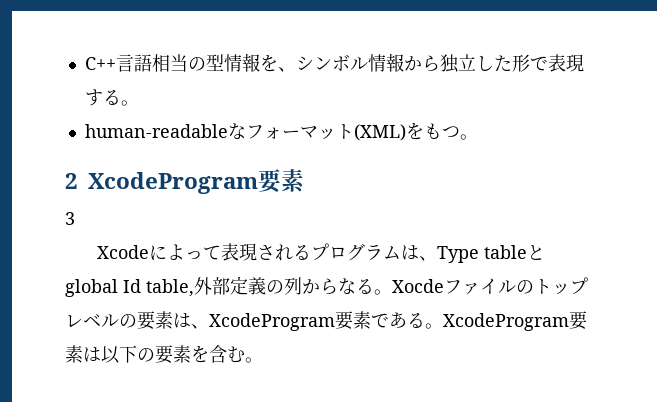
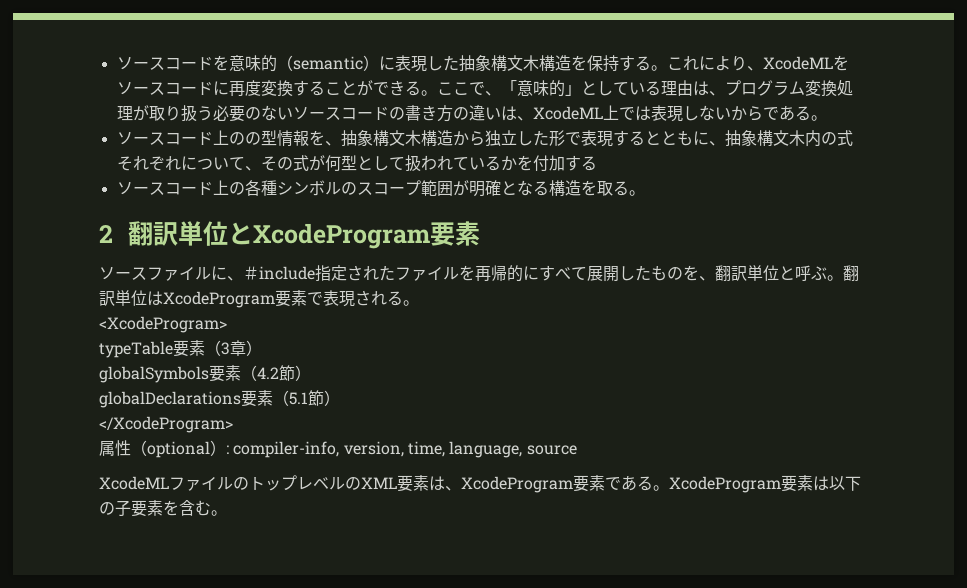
[84,53,404,72] C++言語相当の型情報を、シンボル情報 -> [116,55,849,72] [116,80,853,97] [116,105,827,122] [116,130,453,147] ソースコードを意味的（semantic）に表現した抽象構文木構造を保持する。これにより、XcodeMLをソースコードに再度変換することができる。ここで、「意味的」としている理由は、プログラム変換処理が取り扱う必要のないソースコードの書き方の違いは、XcodeML上では表現しないからである。 // ソースコード上のの型情報を、抽象構文木構造
[120,100,139,106] [84,122,460,141] 。 // human-readableなフォーマット(XML)をもつ -> [644,130,853,147] [116,155,597,172] [116,180,629,197] とともに、抽象構文木内の式それぞれについて、その式が何型として扱われているかを付加する // ソースコード上の各種シンボルのスコープ範囲が明確となる構造を取る
(78, 181) none -> [127,221,253,246] 翻訳単位と
[65,212,75,225] [96,243,545,263] [65,276,444,297] 3 // Xcodeによって表現されるプログラムは、Type tableとglobal Id table,外部定義の列からなる。Xocde -> [99,265,859,282] [99,290,419,308] [99,316,227,333] [99,340,262,358] [99,365,311,383] [99,390,340,408] [99,416,233,433] [99,440,577,458] [99,476,169,490] ソースファイルに、＃include指定されたファイルを再帰的にすべて展開したものを、翻訳単位と呼ぶ。翻訳単位はXcodeProgram要素で表現される。 // <XcodeProgram> // typeTable要素（3章） // globalSymbols要素（4.2節） // globalDeclarations要素（5.1節） // </XcodeProgram> // 属性（optional）: compiler-info, version, time, language, source // XcodeML
(137, 321) none -> [361,477,397,489] XML
(155, 355) none -> [115,500,131,517] 子

